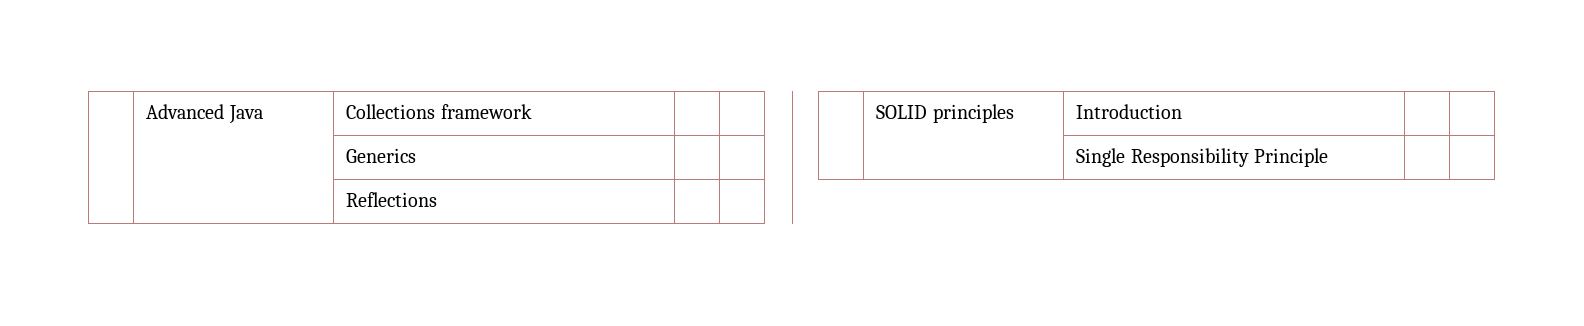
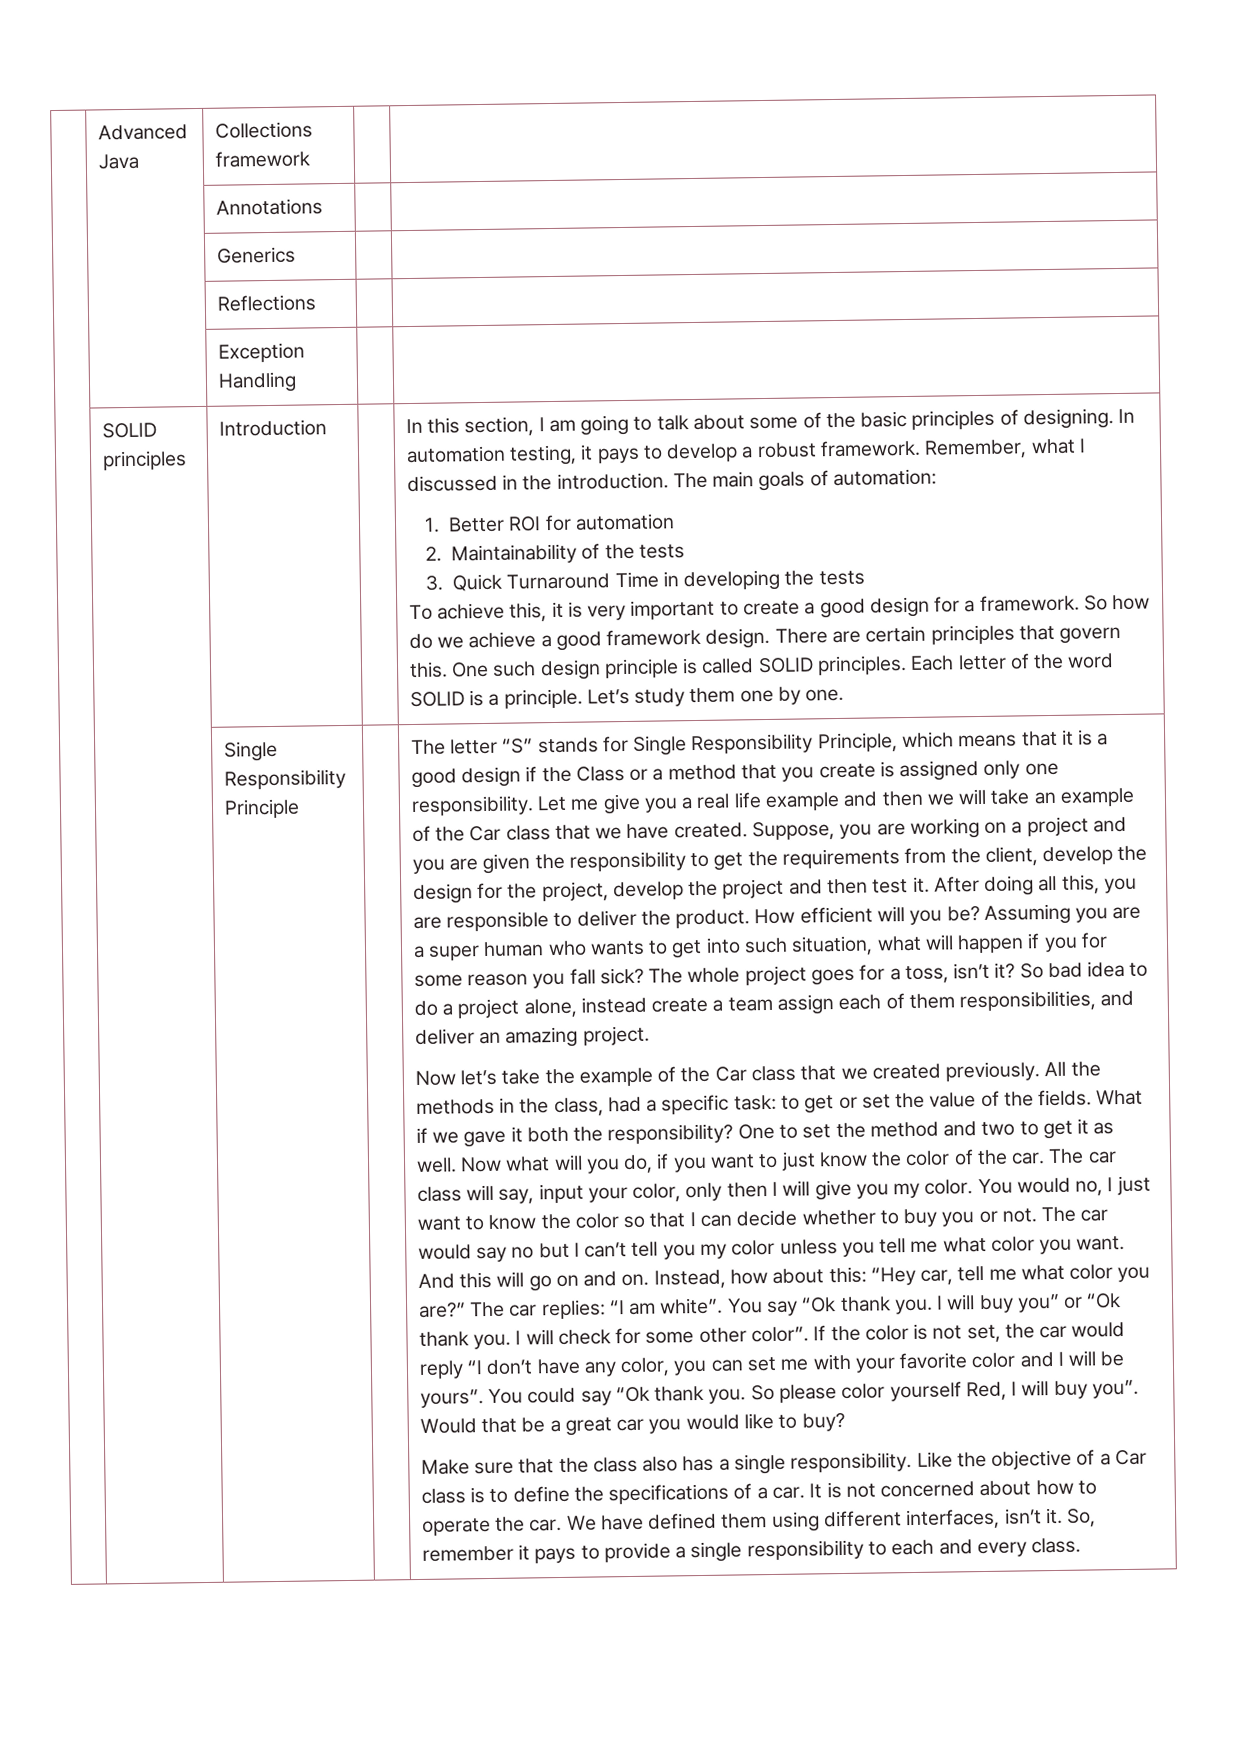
(532, 111) none -> [215,198,323,216] // | | Annotations | |
(438, 199) none -> [217,342,305,363] [217,371,297,393] // | | Exception Handling | |
[1076,148,1329,167] // | | Single Responsibility Principle | | -> [405,408,1136,437] [405,438,1086,466] [406,468,938,493] [424,513,675,533] [425,543,685,565] [425,569,865,592] [408,594,1151,622] [408,624,1122,651] [408,653,1115,681] [409,686,845,709] [223,740,278,762] [223,768,346,790] [223,798,300,819] [410,729,1109,756] [410,759,1059,789] [410,787,1135,817] [411,816,1127,843] [411,845,1148,875] [412,874,1137,905] [412,903,1142,932] [412,932,1108,961] [413,960,1149,989] [413,990,1135,1019] [414,1025,650,1048] [414,1061,1101,1087] [415,1089,1144,1117] [415,1118,1115,1148] [415,1148,1117,1174] [416,1175,1151,1204] [416,1206,1109,1231] [417,1235,1126,1263] [417,1264,1151,1292] [418,1293,1122,1320] [418,1321,1126,1350] [418,1350,1125,1379] [419,1379,1139,1408] [419,1412,845,1436] [420,1449,1147,1475] [420,1479,1097,1505] [421,1507,1097,1536] [421,1537,1082,1564] In this section, I am going to talk about some of the basic principles of designing. In automation testing, it pays to develop a robust framework. Remember, what I discussed in the introduction. The main goals of automation: // 1. Better ROI for automation // 2. Maintainability of the tests // 3. Quick Turnaround Time in developing the tests // To achieve this, it is very important to create a good design for a framework. So how do we achieve a good framework design. There are certain principles that govern this. One such design principle is called SOLID principles. Each letter of the word SOLID is a principle. Let’s study them one by one. // | | Single Responsibility Principle | | The letter “S” stands for Single Responsibility Principle, which means that it is a good design if the Class or a method that you create is assigned only one responsibility. Let me give you a real life example and then we will take an example of the Car class that we have created. Suppose, you are working on a project and you are given the responsibility to get the requirements from the client, develop the design for the project, develop the project and then test it. After doing all this, you are responsible to deliver the product. How efficient will you be? Assuming you are a super human who wants to get into such situation, what will happen if you for some reason you fall sick? The whole project goes for a toss, isn’t it? So bad idea to do a project alone, instead create a team assign each of them responsibilities, and deliver an amazing project. // Now let’s take the example of the Car class that we created previously. All the methods in the class, had a specific task: to get or set the value of the fields. What if we gave it both the responsibility? One to set the method and two to get it as well. Now what will you do, if you want to just know the color of the car. The car class will say, input your color, only then I will give you my color. You would no, I just want to know the color so that I can decide whether to buy you or not. The car would say no but I can’t tell you my color unless you tell me what color you want. And this will go on and on. Instead, how about this: “Hey car, tell me what color you are?” The car replies: “I am white”. You say “Ok thank you. I will buy you” or “Ok thank you. I will check for some other color”. If the color is not set, the car would reply “I don’t have any color, you can set me with your favorite color and I will be yours”. You could say “Ok thank you. So please color yourself Red, I will buy you”. Would that be a great car you would like to buy? // Make sure that the class also has a single responsibility. Like the objective of a Car class is to define the specifications of a car. It is not concerned about how to operate the car. We have defined them using different interfaces, isn’t it. So, remember it pays to provide a single responsibility to each and every class.

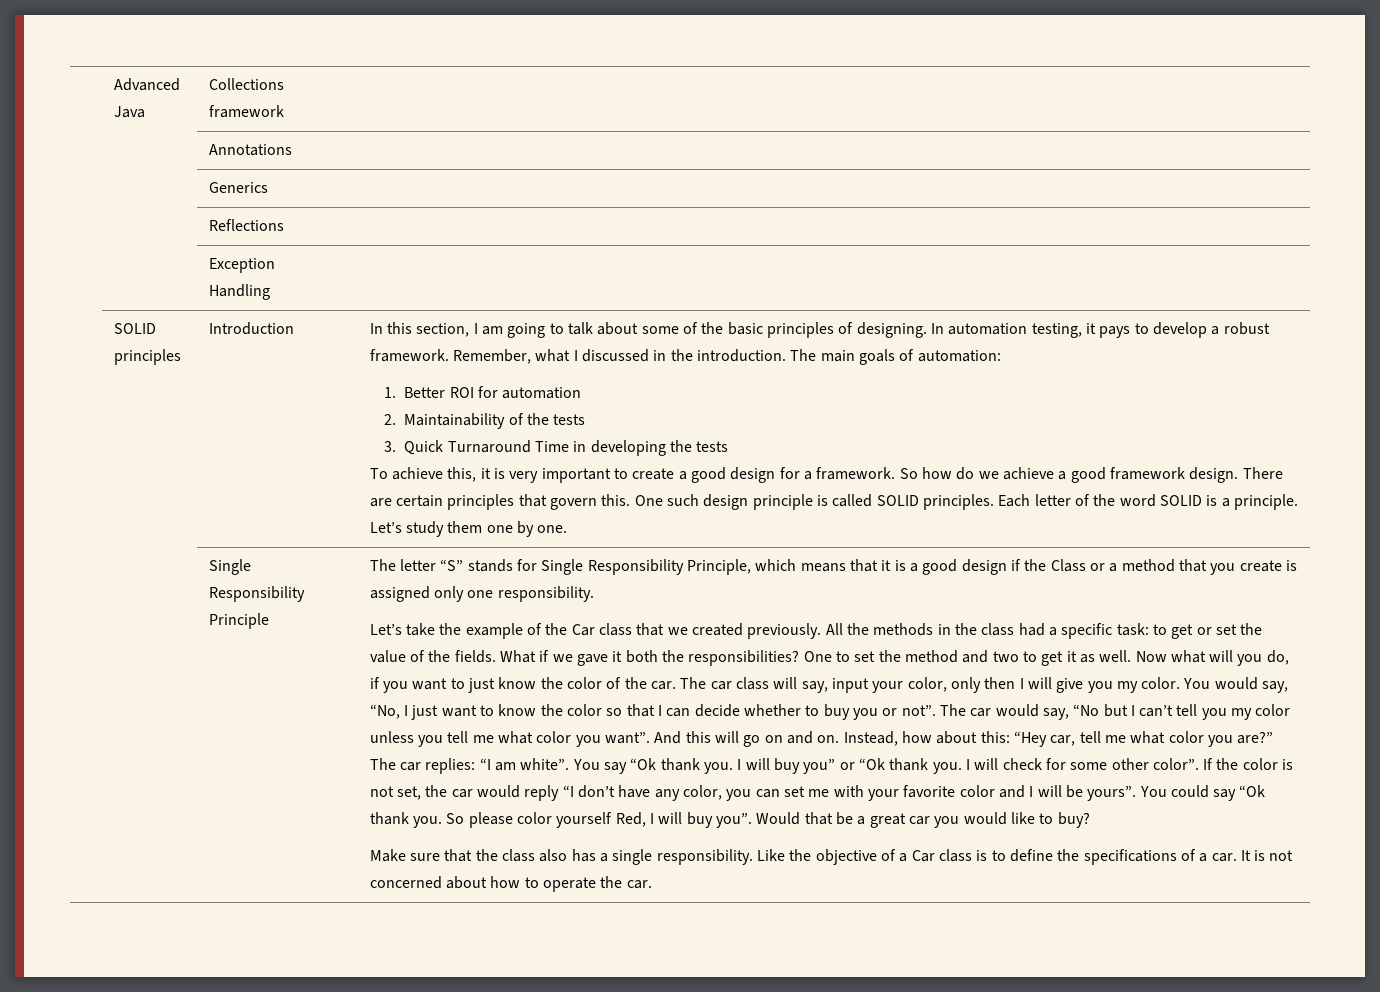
[537,787,1135,815] [411,816,1127,843] [411,845,1148,875] [412,874,1137,905] [412,903,1142,932] [412,932,1108,961] [413,960,1149,989] [413,990,1135,1019] [414,1025,650,1048] [414,1069,498,1087] Let me give you a real life example and then we will take an example of the Car class that we have created. Suppose, you are working on a project and you are given the responsibility to get the requirements from the client, develop the design for the project, develop the project and then test it. After doing all this, you are responsible to deliver the product. How efficient will you be? Assuming you are a super human who wants to get into such situation, what will happen if you for some reason you fall sick? The whole project goes for a toss, isn’t it? So bad idea to do a project alone, instead create a team assign each of them responsibilities, and deliver an amazing project. // Now let’s -> [369,624,402,635] // Let’s
[553,1097,604,1117] class, -> [981,623,1015,636] class
[607,1123,734,1145] responsibility? -> [688,650,800,666] responsibilities?
[1075,1180,1104,1196] no, -> [1262,681,1289,693] [369,704,400,719] say, “No,
[1001,1208,1037,1223] not. -> [901,705,936,716] not”.
[476,1246,535,1263] say no -> [1042,704,1100,720] say, “No
[1076,1235,1126,1251] want. -> [605,732,651,744] want”.
[566,1507,1097,1533] [421,1537,1082,1564] We have defined them using different interfaces, isn’t it. So, remember it pays to provide a single responsibility to each and every class. -> (652, 884) none

